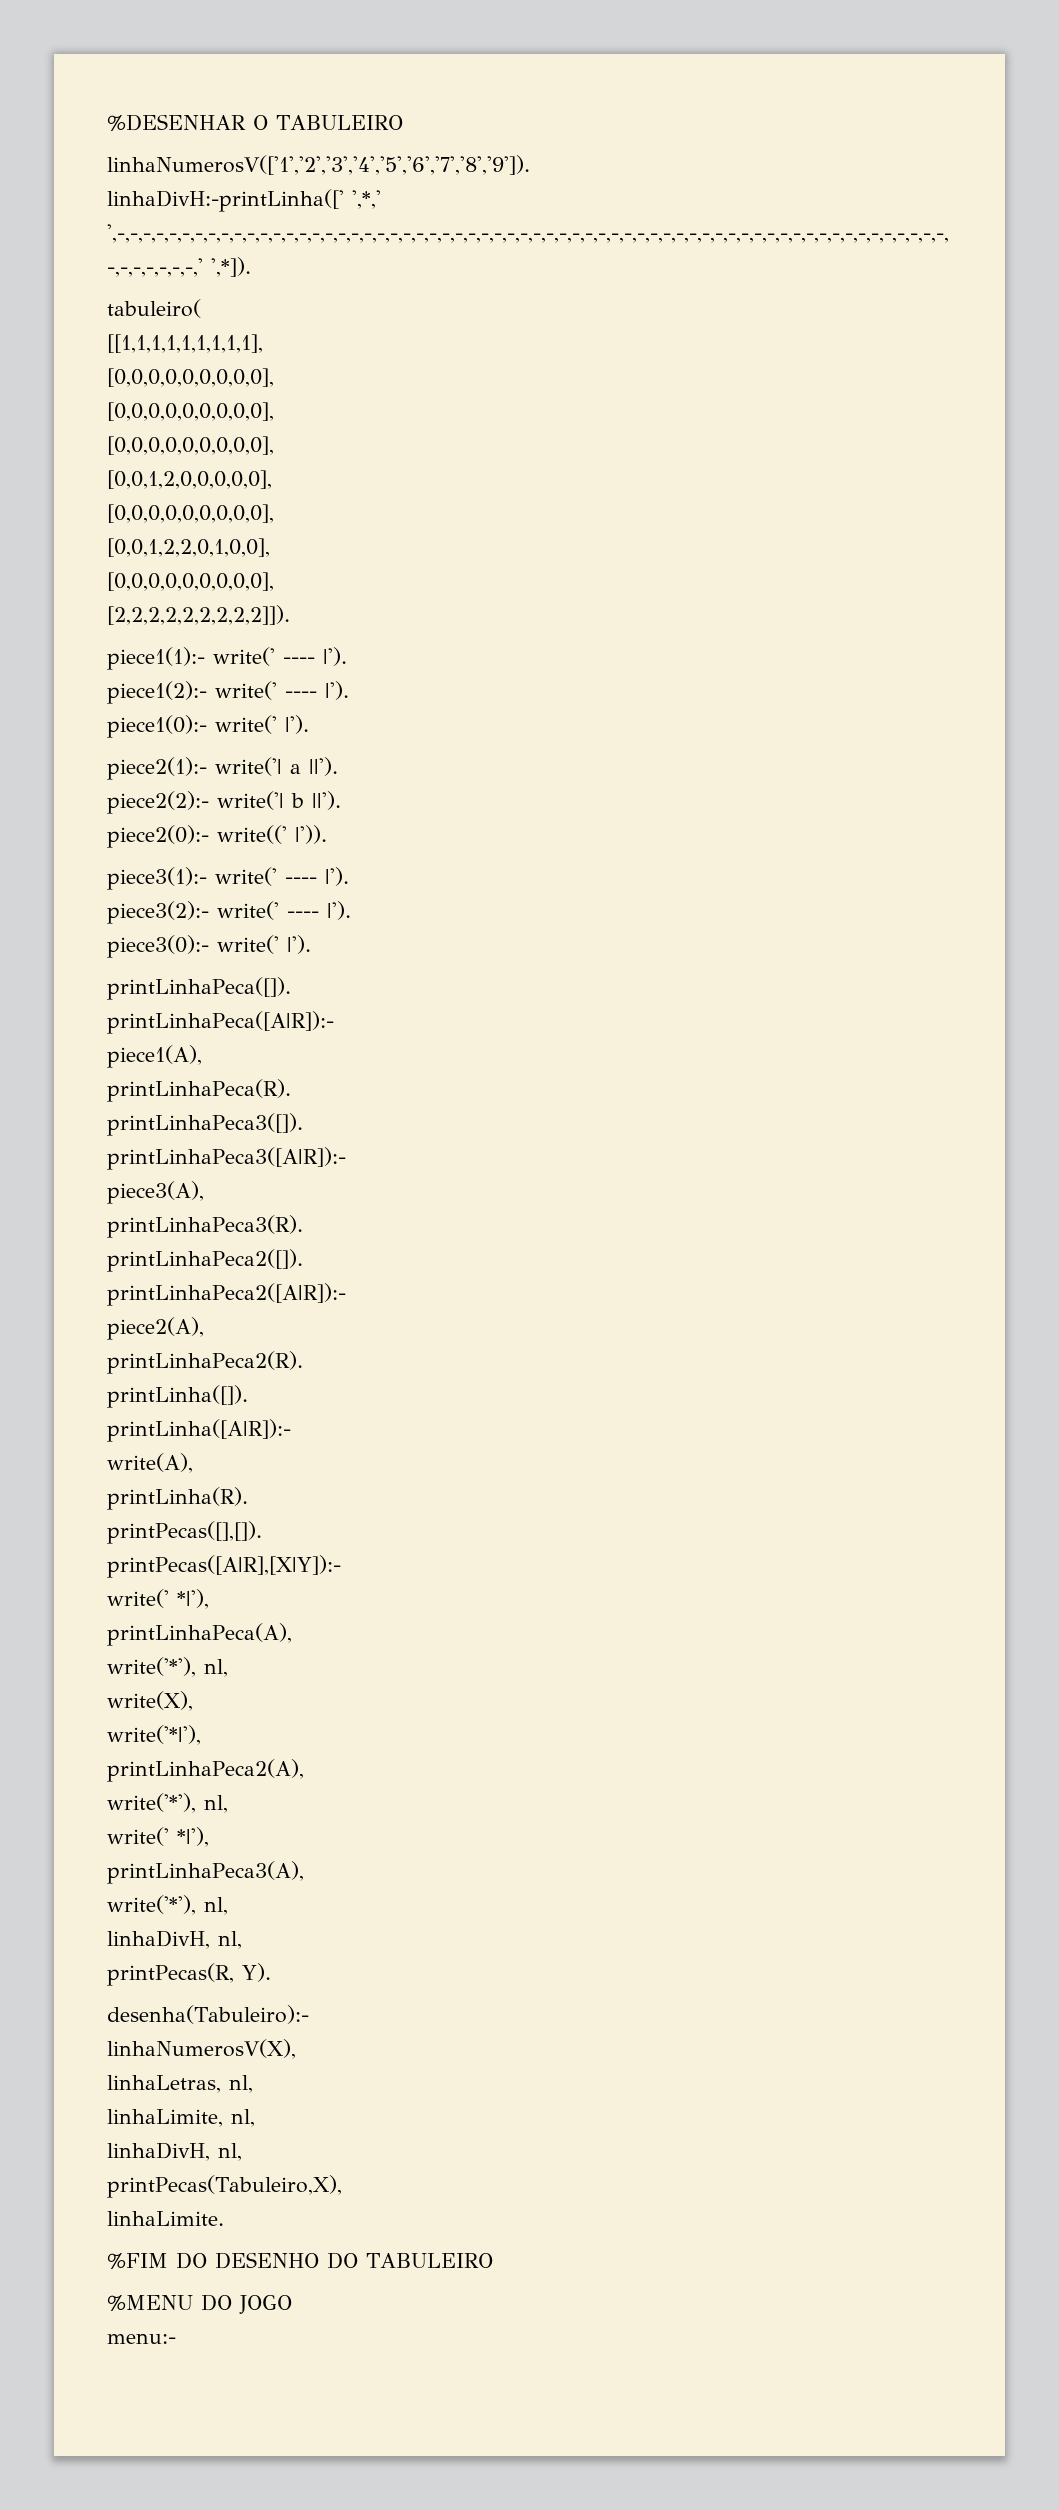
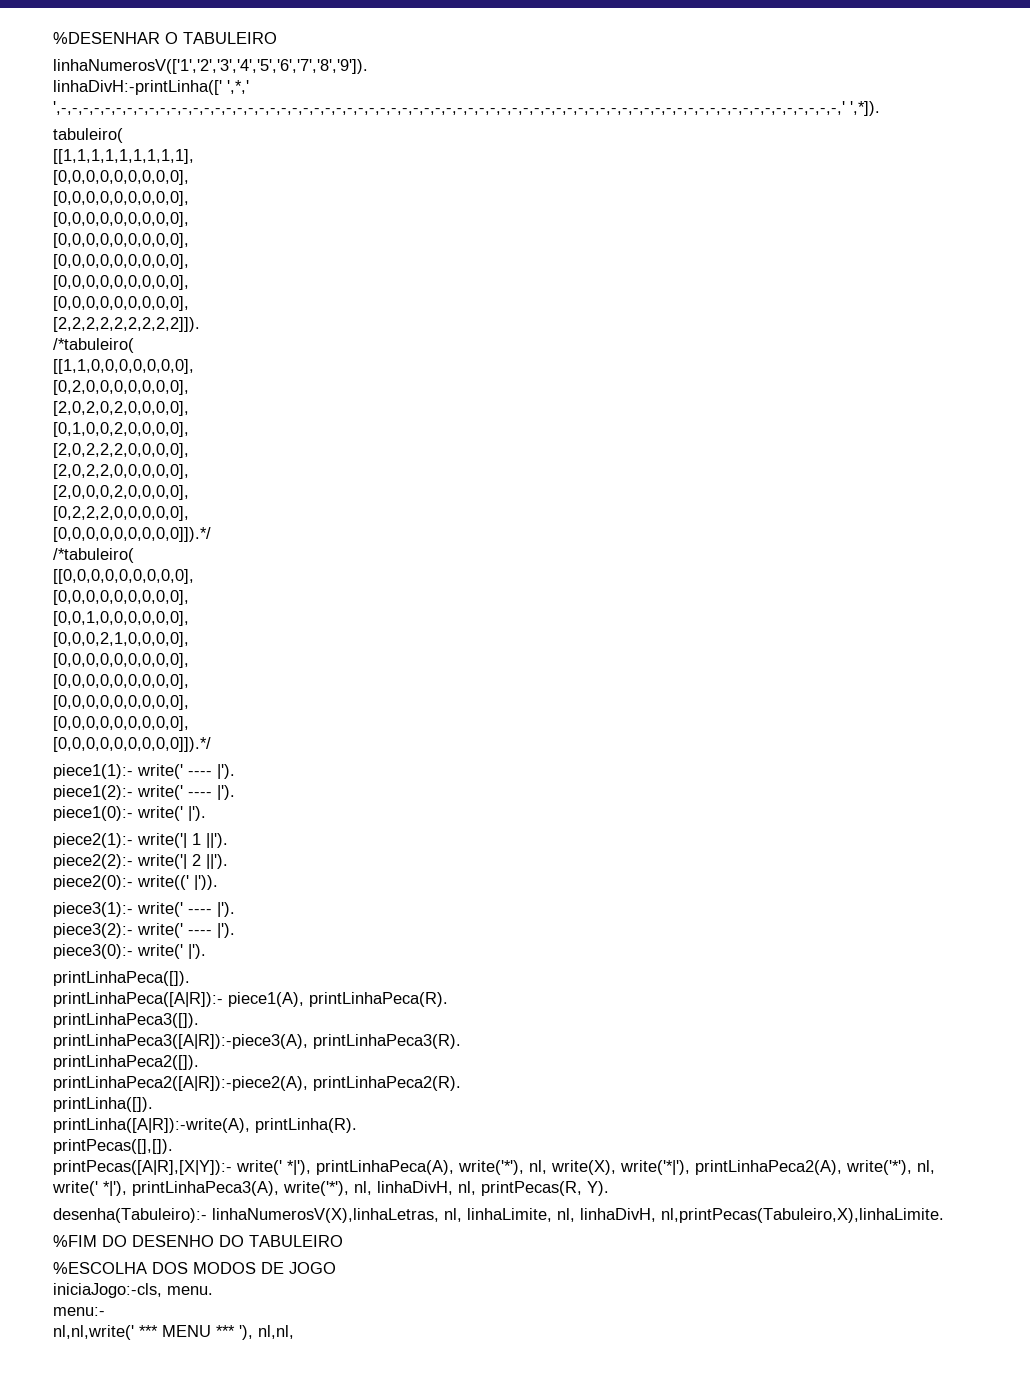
[107,470,272,489] [107,504,274,523] [107,538,270,557] [0,0,1,2,0,0,0,0,0], // [0,0,0,0,0,0,0,0,0], // [0,0,1,2,2,0,1,0,0], -> [53,233,189,248] [53,254,189,269] [53,275,189,290] [0,0,0,0,0,0,0,0,0], // [0,0,0,0,0,0,0,0,0], // [0,0,0,0,0,0,0,0,0],
(290, 615) none -> [53,338,134,353] [53,359,194,374] [53,380,189,395] [53,401,189,416] [53,422,189,437] [53,443,189,458] [53,464,189,479] [53,485,189,500] [53,506,189,521] [53,527,211,542] [53,548,134,563] [53,569,194,584] [53,590,189,605] [53,611,189,626] [53,632,189,647] [53,653,189,668] [53,674,189,689] [53,695,189,710] [53,716,189,731] [53,737,211,752] // /*tabuleiro( // [[1,1,0,0,0,0,0,0,0], // [0,2,0,0,0,0,0,0,0], // [2,0,2,0,2,0,0,0,0], // [0,1,0,0,2,0,0,0,0], // [2,0,2,2,2,0,0,0,0], // [2,0,2,2,0,0,0,0,0], // [2,0,0,0,2,0,0,0,0], // [0,2,2,2,0,0,0,0,0], // [0,0,0,0,0,0,0,0,0]]).*/ // /*tabuleiro( // [[0,0,0,0,0,0,0,0,0], // [0,0,0,0,0,0,0,0,0], // [0,0,1,0,0,0,0,0,0], // [0,0,0,2,1,0,0,0,0], // [0,0,0,0,0,0,0,0,0], // [0,0,0,0,0,0,0,0,0], // [0,0,0,0,0,0,0,0,0], // [0,0,0,0,0,0,0,0,0], // [0,0,0,0,0,0,0,0,0]]).*/
[290,764,301,774] a -> [192,833,201,845] 1
[291,793,304,808] b -> [192,854,201,866] 2
(334, 1022) // -> (223, 999) none
(202, 1056) // -> (304, 999) none
[107,1147,346,1170] [107,1181,204,1204] printLinhaPeca3([A|R]):- // piece3(A), // -> [53,1034,308,1049] printLinhaPeca3([A|R]):-piece3(A),
[107,1283,346,1306] [107,1317,204,1340] printLinhaPeca2([A|R]):- // piece2(A), // -> [53,1076,308,1091] printLinhaPeca2([A|R]):-piece2(A),
[107,1419,291,1442] [107,1453,193,1473] printLinha([A|R]):- // write(A), // -> [53,1118,250,1133] printLinha([A|R]):-write(A),
[107,1589,209,1609] // write(' *|'), // -> [236,1160,311,1175] write(' *|'),
[107,1657,228,1677] // write('*'), nl, // -> [458,1160,547,1175] write('*'), nl,
(193, 1701) // -> (616, 1167) none
(201, 1735) // -> (690, 1167) none
[107,1793,228,1813] [107,1827,209,1847] // write('*'), nl, // write(' *|'), // -> [846,1160,935,1175] [52,1181,127,1196] write('*'), nl, write(' *|'),
[107,1895,228,1915] [107,1930,242,1949] // write('*'), nl, // linhaDivH, nl, // -> [283,1181,476,1196] write('*'), nl, linhaDivH, nl,
[107,2039,296,2059] [107,2075,253,2093] // linhaNumerosV(X), // linhaLetras, nl, // -> [212,1208,462,1223] linhaNumerosV(X),linhaLetras, nl,
[107,2142,242,2161] [107,2175,342,2198] [107,2211,224,2226] // linhaDivH, nl, // printPecas(Tabuleiro,X), // linhaLimite. -> [580,1208,944,1223] linhaDivH, nl,printPecas(Tabuleiro,X),linhaLimite.
[107,2294,232,2311] %MENU DO -> [53,1262,284,1274] %ESCOLHA DOS MODOS DE
(292, 2304) none -> [53,1283,213,1298] // iniciaJogo:-cls, menu.
(176, 2338) none -> [53,1325,294,1340] // nl,nl,write(' *** MENU *** '), nl,nl,

